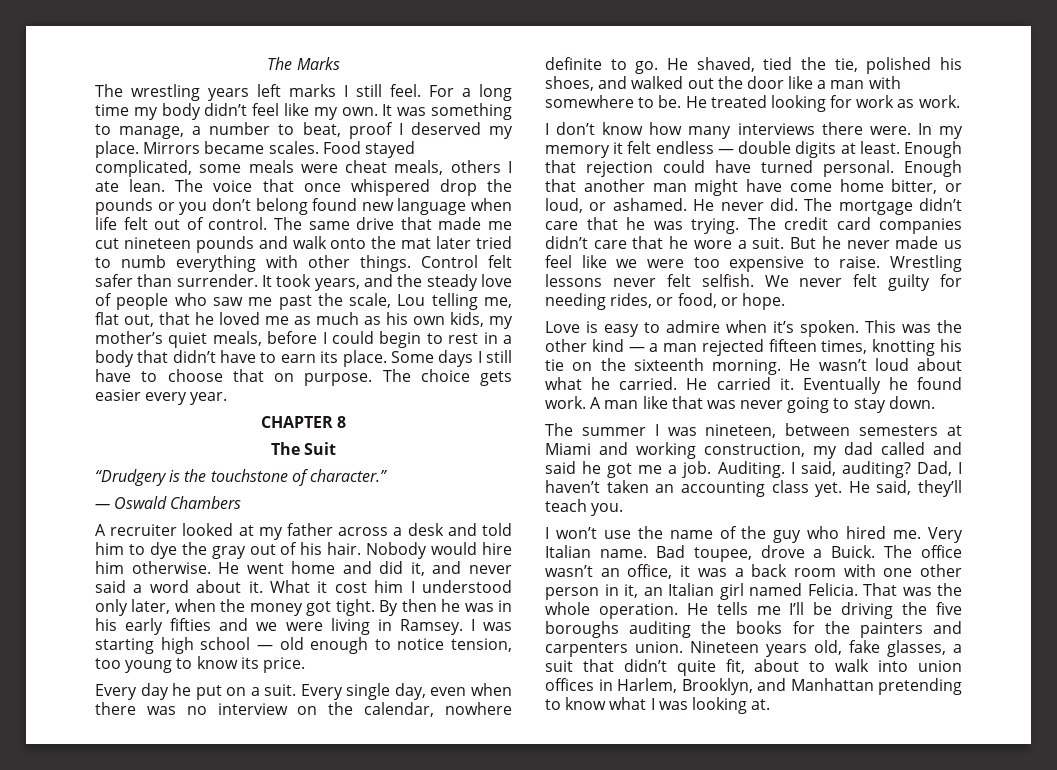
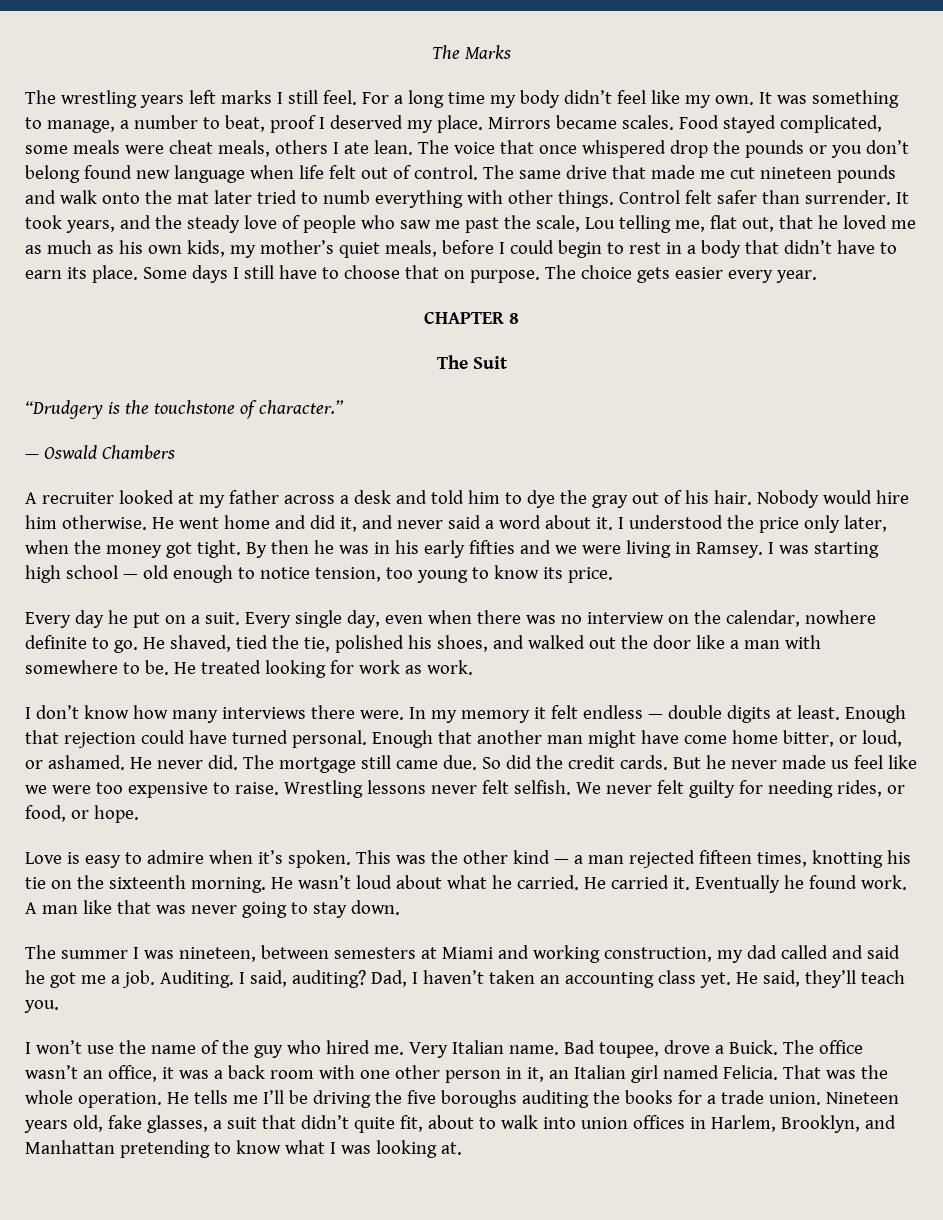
[270,580,512,593] What it cost him I understood -> [617,515,799,533] I understood the price
[919,198,962,211] [545,217,962,234] [545,236,785,249] didn’t care that he was trying. The credit card companies didn’t care that he wore a suit. -> [360,755,668,770] still came due. So did the credit cards.
[824,621,962,638] [545,642,628,657] the painters and carpenters -> [706,1090,764,1104] a trade

